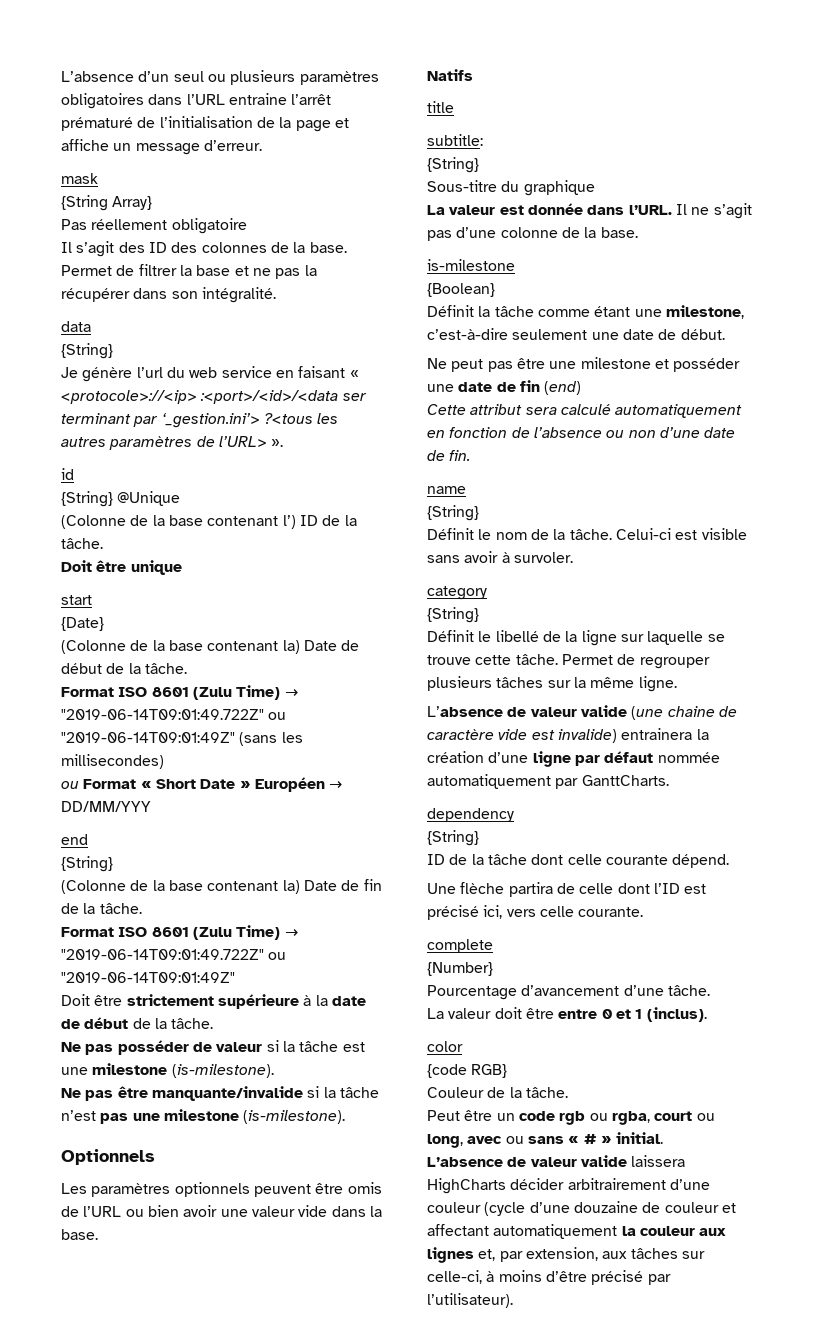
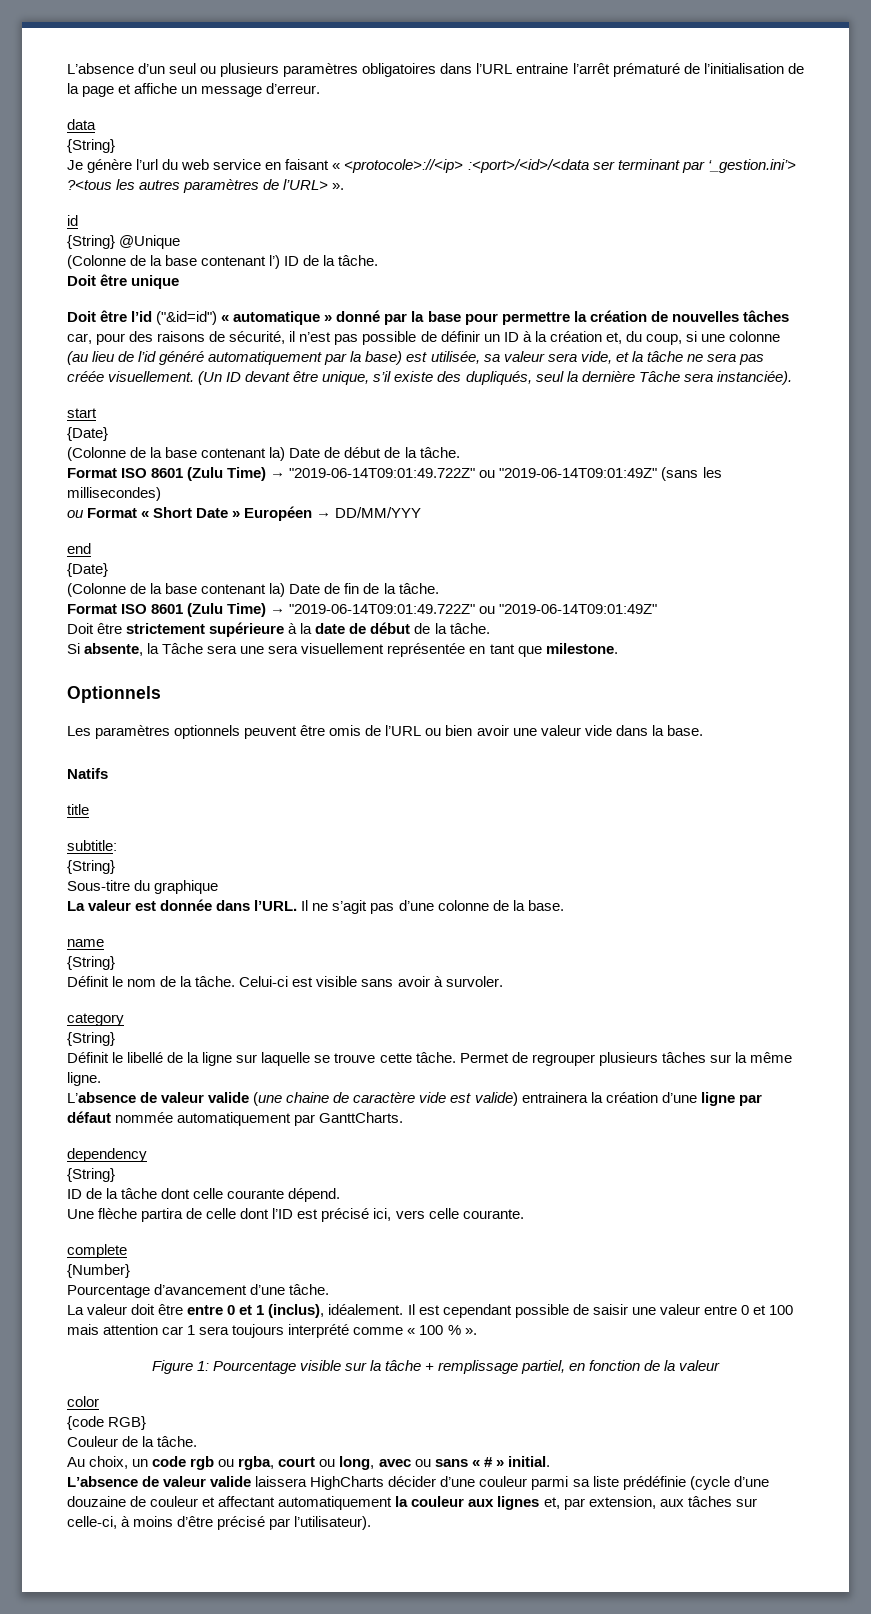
[61,173,98,184] [61,195,153,211] [61,218,247,234] [61,241,347,257] [61,264,317,279] [61,287,276,303] // mask // {String Array} // Pas réellement obligatoire // Il s’agit des ID des colonnes de la base. Permet de filtrer la base et ne pas la récupérer dans son intégralité. -> (321, 88) none
(182, 567) none -> [67,310,789,325] [67,331,781,345] [67,351,764,365] [67,371,792,385] // Doit être l’id ("&id=id") « automatique » donné par la base pour permettre la création de nouvelles tâches car, pour des raisons de sécurité, il n’est pas possible de définir un ID à la création et, du coup, si une colonne (au lieu de l’id généré automatiquement par la base) est utilisée, sa valeur sera vide, et la tâche ne sera pas créée visuellement. (Un ID devant être unique, s’il existe des dupliqués, seul la dernière Tâche sera instanciée).
[61,856,113,872] {String} -> [67,563,108,577] {Date}
[61,1040,365,1055] [61,1063,274,1078] [61,1086,379,1101] [61,1109,346,1124] Ne pas posséder de valeur si la tâche est une milestone (is-milestone). // Ne pas être manquante/invalide si la tâche n’est pas une milestone (is-milestone). -> [67,643,618,657] Si absente, la Tâche sera une sera visuellement représentée en tant que milestone.
[427,259,515,271] [427,283,495,297] [427,305,744,319] [427,328,725,340] [427,357,741,372] [427,380,582,395] [427,404,743,418] [427,427,736,438] [427,450,471,461] // is-milestone // {Boolean} // Définit la tâche comme étant une milestone, c’est-à-dire seulement une date de début. // Ne peut pas être une milestone et posséder une date de fin (end) // Cette attribut sera calculé automatiquement en fonction de l’absence ou non d’une date de fin. -> (564, 905) none
[557,729,617,743] invalide) -> [474,1092,518,1106] valide)
[646,1007,707,1022] (inclus). -> [268,1304,794,1318] [67,1324,477,1338] [151,1360,721,1374] (inclus), idéalement. Il est cependant possible de saisir une valeur entre 0 et 100 mais attention car 1 sera toujours interprété comme « 100 % ». // Figure 1: Pourcentage visible sur la tâche + remplissage partiel, en fonction de la valeur
[427,1110,493,1121] Peut être -> [67,1456,129,1469] Au choix,
[567,1178,666,1190] arbitrairement -> (437, 1481) none
(481, 1207) none -> [531,1476,686,1490] parmi sa liste prédéfinie

